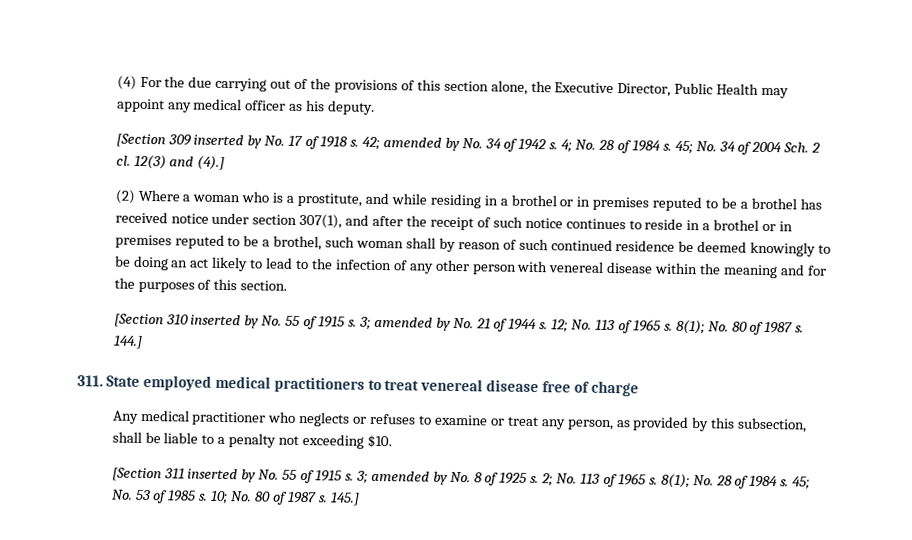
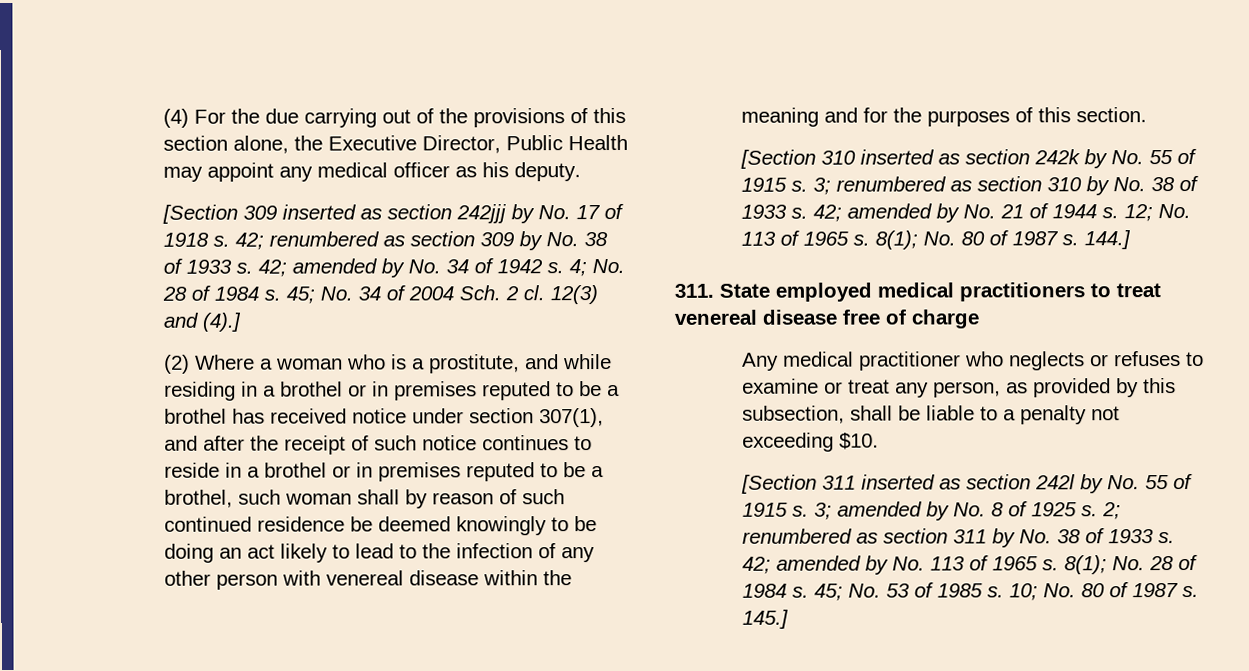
(245, 140) none -> [359,204,507,224] as section 242jjj
(380, 143) none -> [268,231,608,251] [162,258,287,277] renumbered as section 309 by No. 38 of 1933 s. 42;
[244,315,371,330] by No. 55 of 1915 s. 3; -> [937,149,1197,169] [740,175,1199,196] [740,204,842,222] as section 242k by No. 55 of 1915 s. 3; renumbered as section 310 by No. 38 of 1933 s. 42;
(239, 474) none -> [938,474,1076,490] as section 242l
(554, 480) none -> [741,528,1175,548] [741,555,889,575] renumbered as section 311 by No. 38 of 1933 s. 42; amended by

